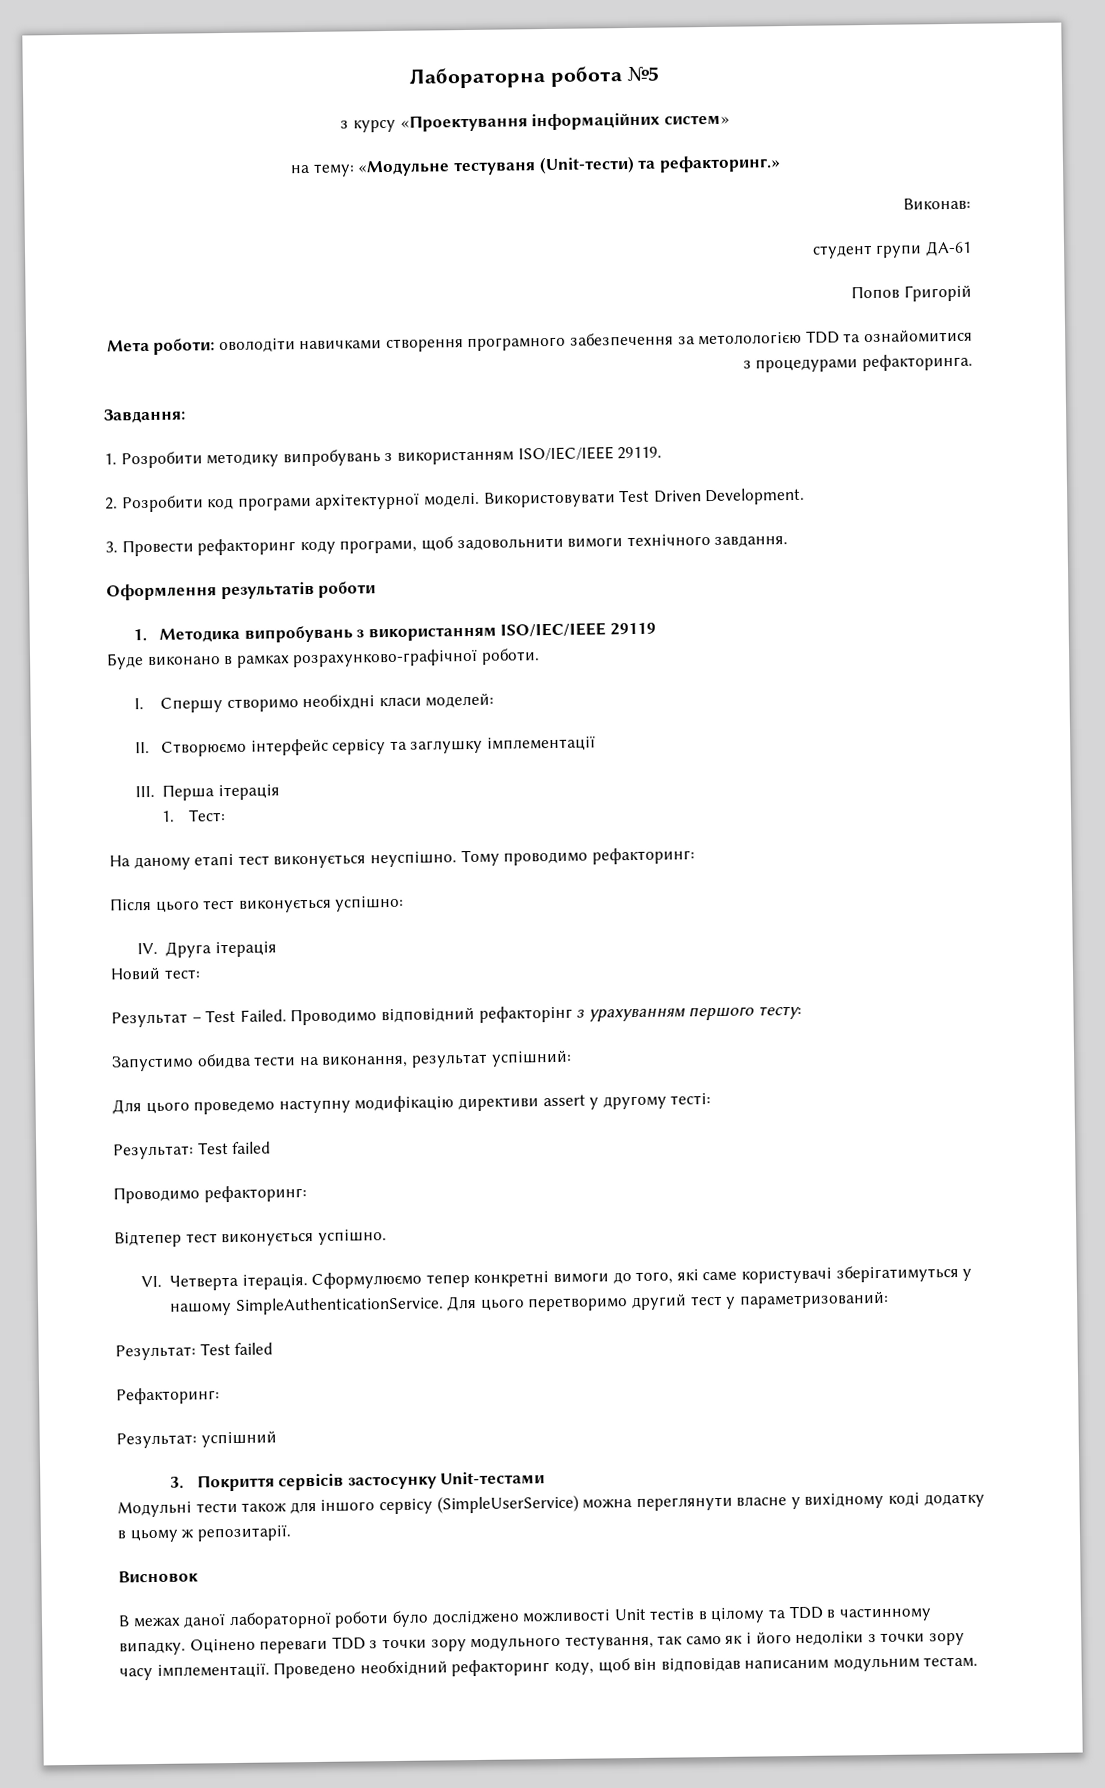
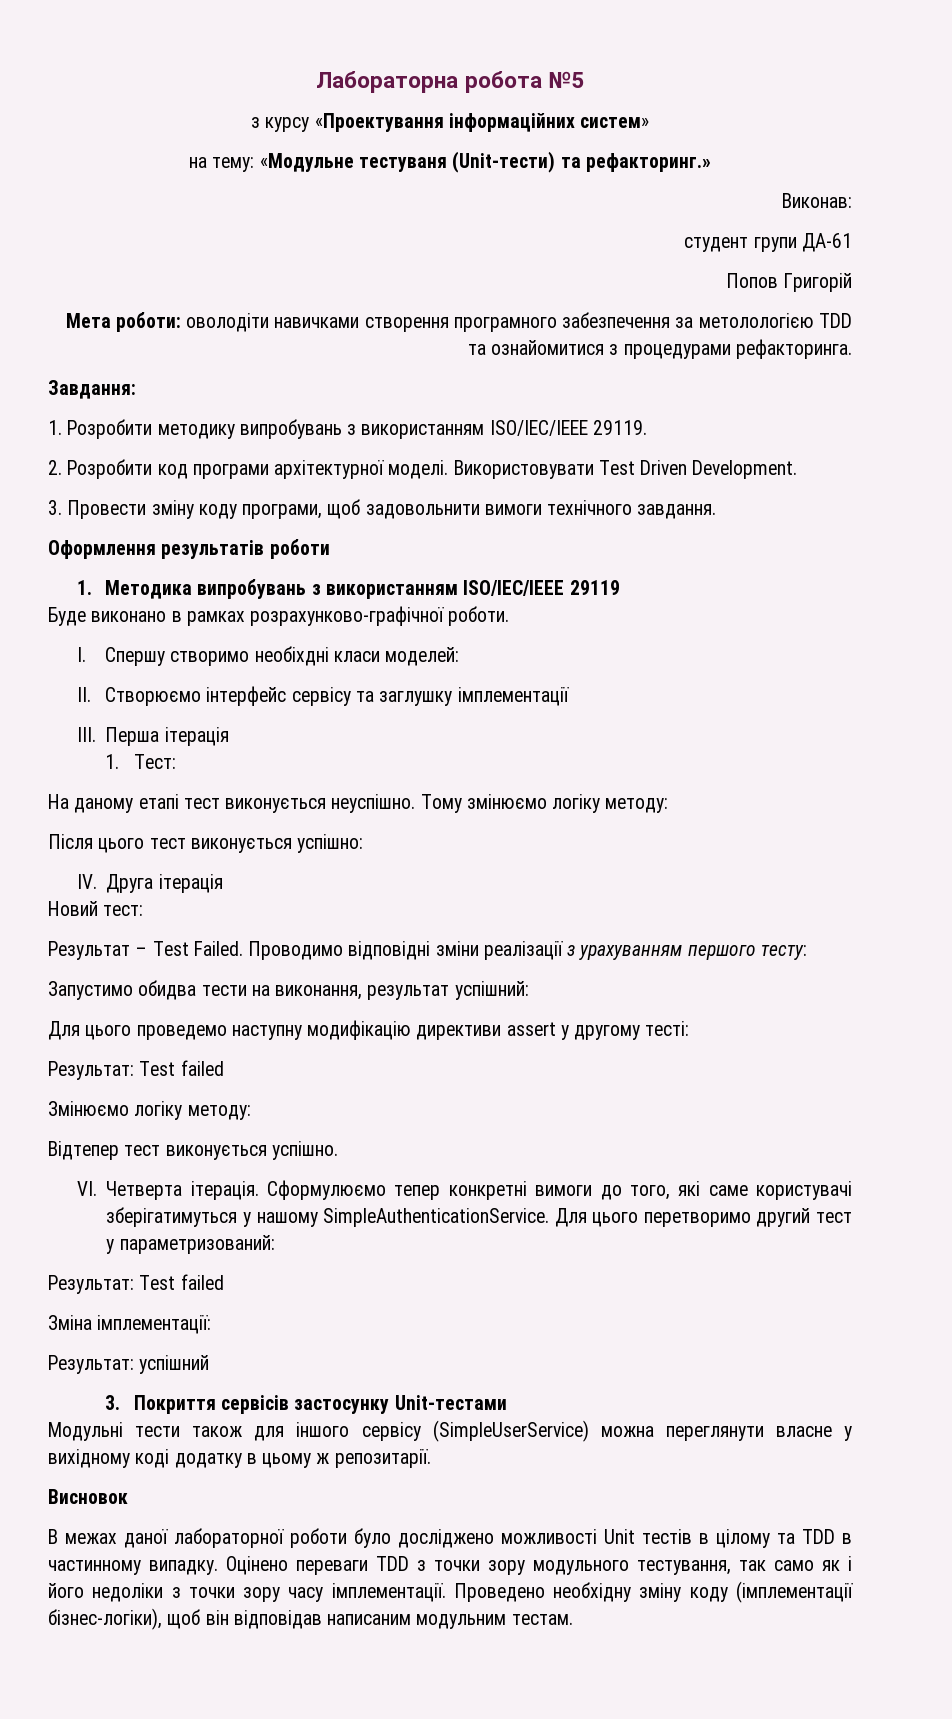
[197,538,297,556] рефакторинг -> [151,500,194,519] зміну
[503,847,695,866] проводимо рефакторинг: -> [466,794,669,813] змінюємо логіку методу:
[380,1005,573,1024] відповідний рефакторінг -> [348,941,563,960] відповідні зміни реалізації
[113,1185,307,1204] Проводимо рефакторинг: -> [48,1101,251,1120] Змінюємо логіку методу:
[116,1387,220,1405] Рефакторинг: -> [48,1315,212,1334] Зміна імплементації:
[359,1659,594,1677] необхідний рефакторинг коду, -> [553,1581,853,1603] [48,1608,162,1630] необхідну зміну коду (імплементації бізнес-логіки),

